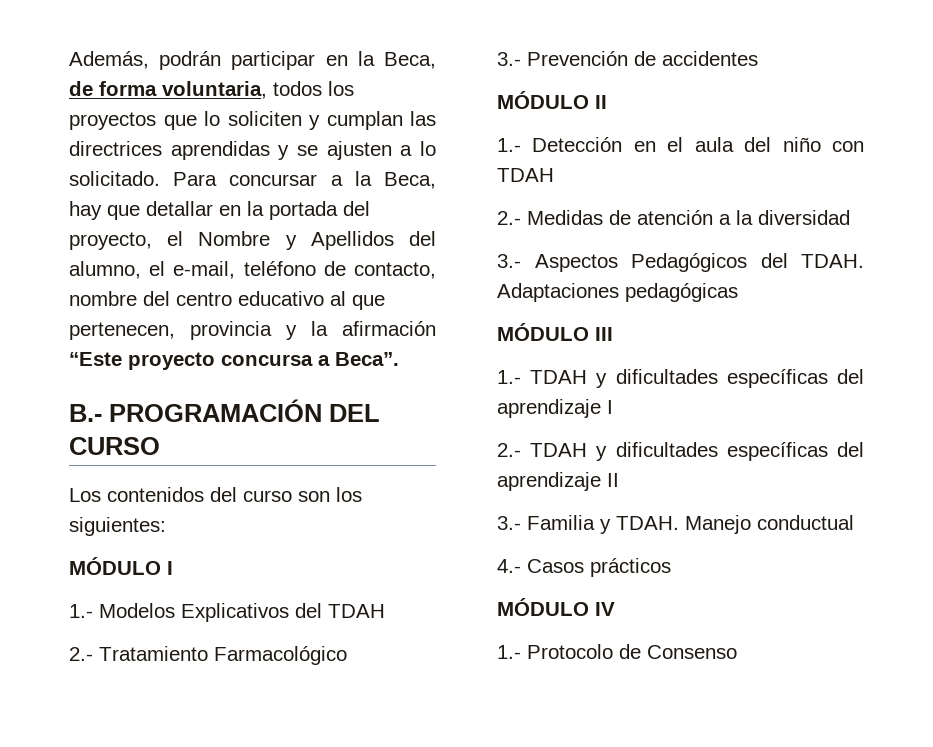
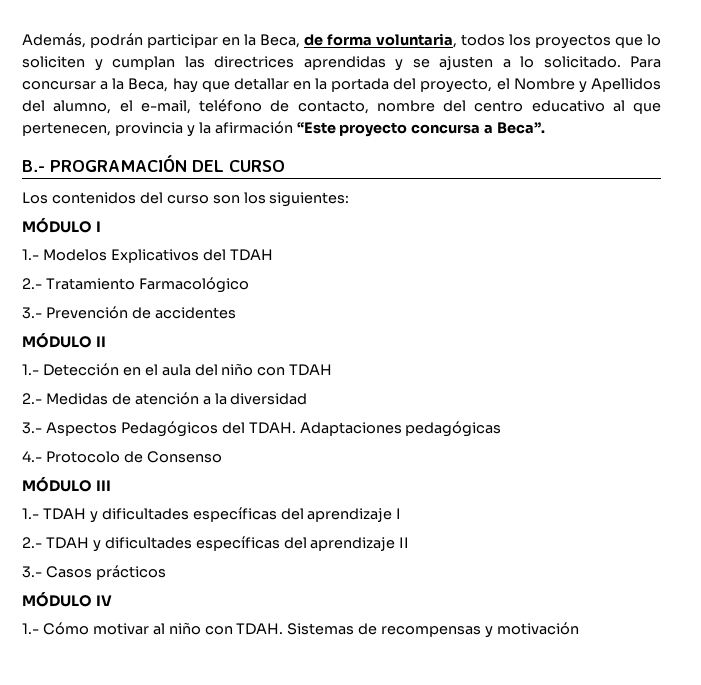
(738, 292) none -> [22,451,222,463] // 4.- Protocolo de Consenso
[527,515,854,534] [497,559,521,573] Familia y TDAH. Manejo conductual // 4.- -> (42, 572) none
[527,644,737,659] Protocolo de Consenso -> [42,622,580,638] Cómo motivar al niño con TDAH. Sistemas de recompensas y motivación

